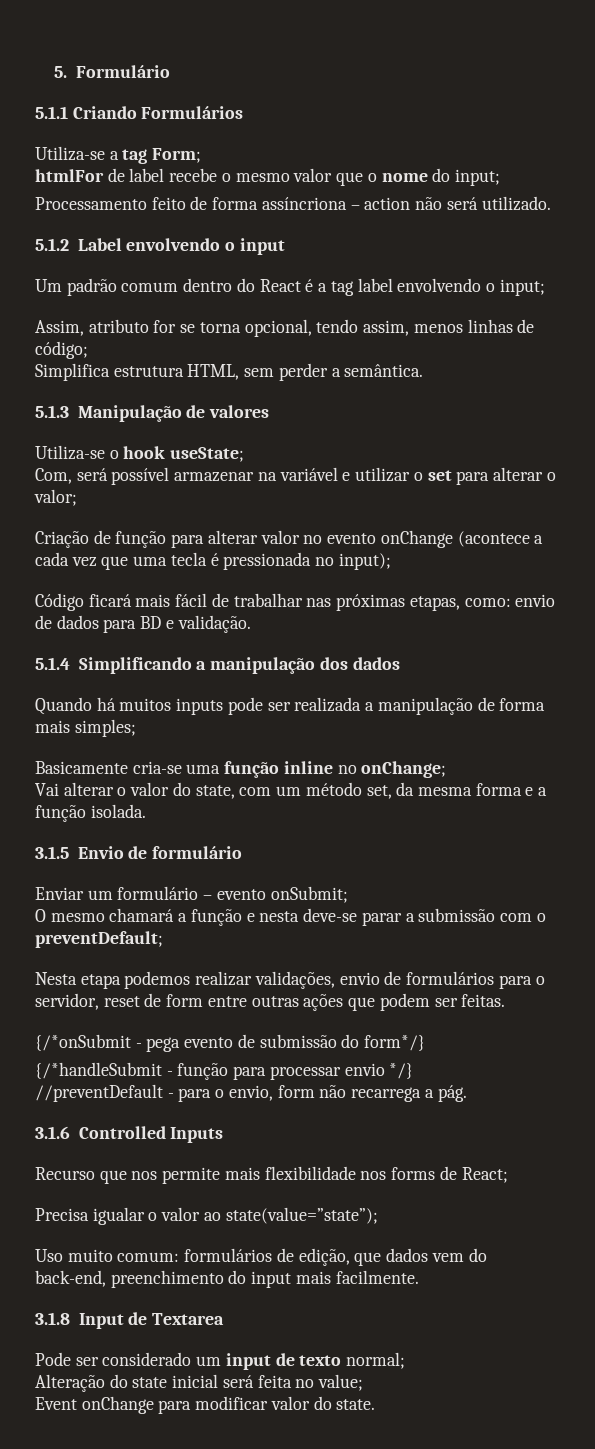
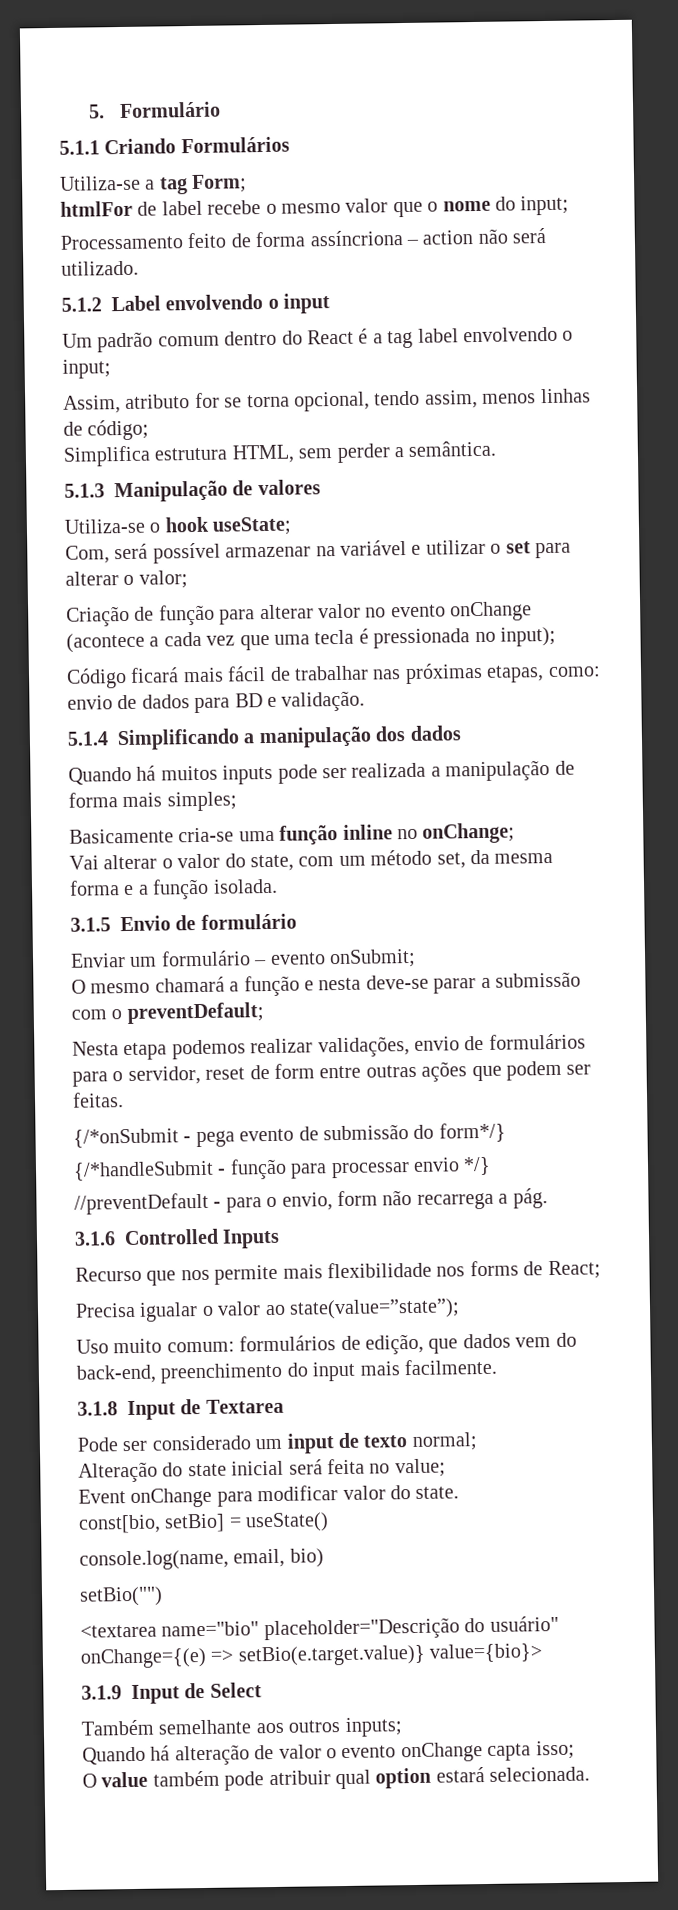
(376, 1404) none -> [78,1512,330,1534] [79,1548,324,1571] [79,1586,163,1607] [80,1615,559,1641] [80,1643,544,1669] [81,1682,262,1705] [81,1717,403,1737] [82,1740,575,1766] [82,1766,591,1791] // const[bio, setBio] = useState() // console.log(name, email, bio) // setBio("") // <textarea name="bio" placeholder="Descrição do usuário" onChange={(e) => setBio(e.target.value)} value={bio}> // 3.1.9 Input de Select // Também semelhante aos outros inputs; // Quando há alteração de valor o evento onChange capta isso; // O value também pode atribuir qual option estará selecionada.

